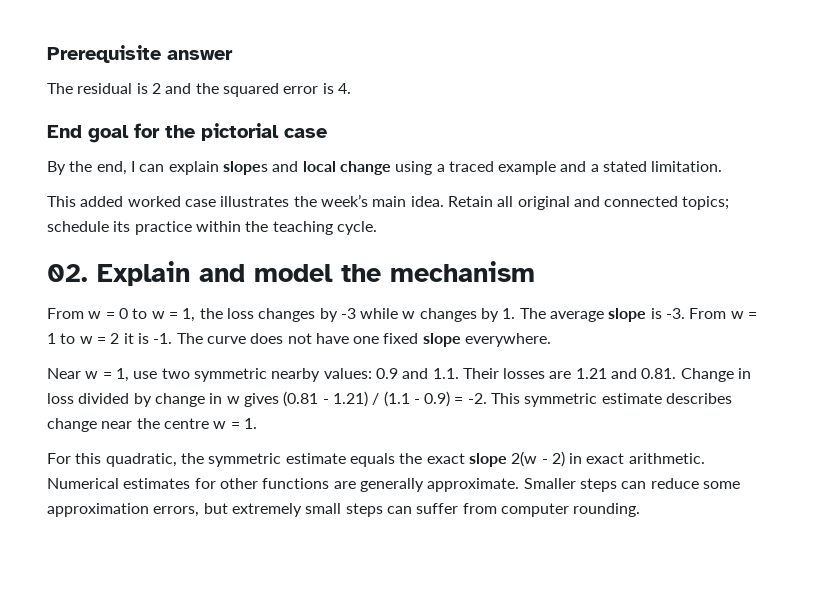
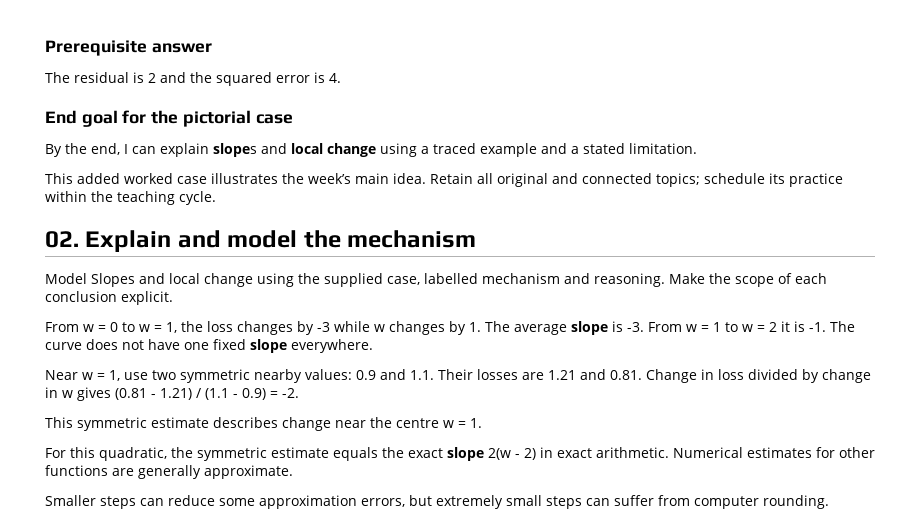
(535, 271) none -> [45,273,827,287] [45,291,173,305] // Model Slopes and local change using the supplied case, labelled mechanism and reasoning. Make the scope of each conclusion explicit.
(487, 398) none -> (299, 393) //
(520, 485) none -> (293, 472) //

